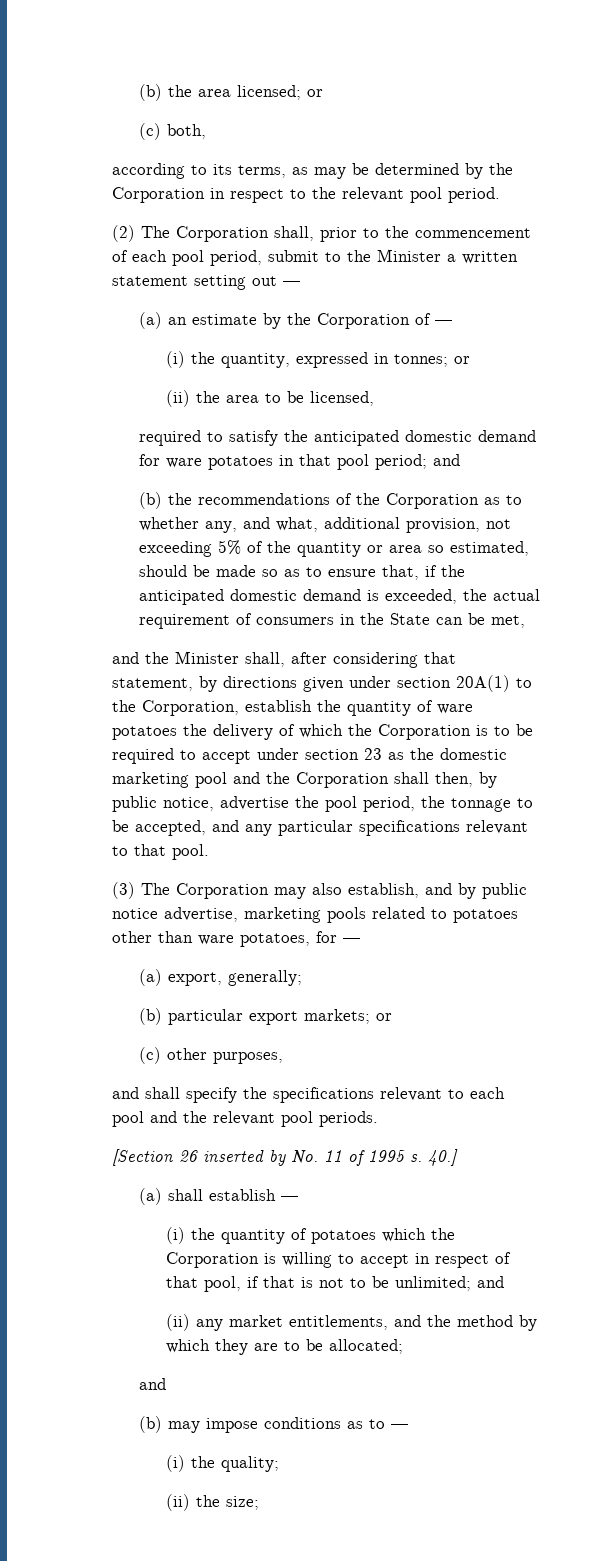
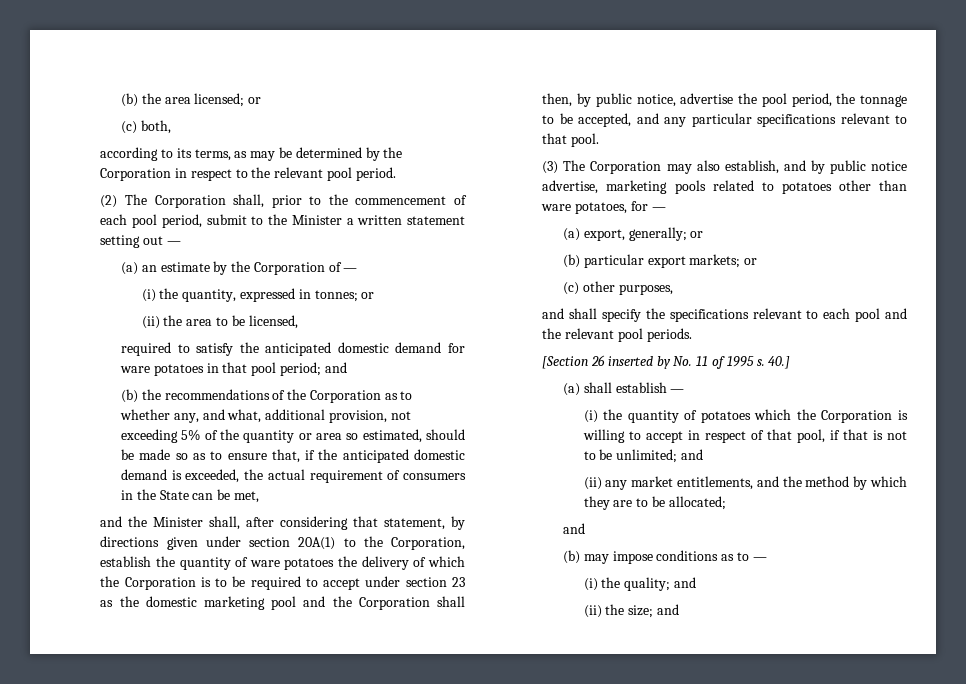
(302, 978) none -> [690,231,704,238] or
(279, 1464) none -> [673,577,696,588] and
(259, 1503) none -> [656,604,679,615] and

